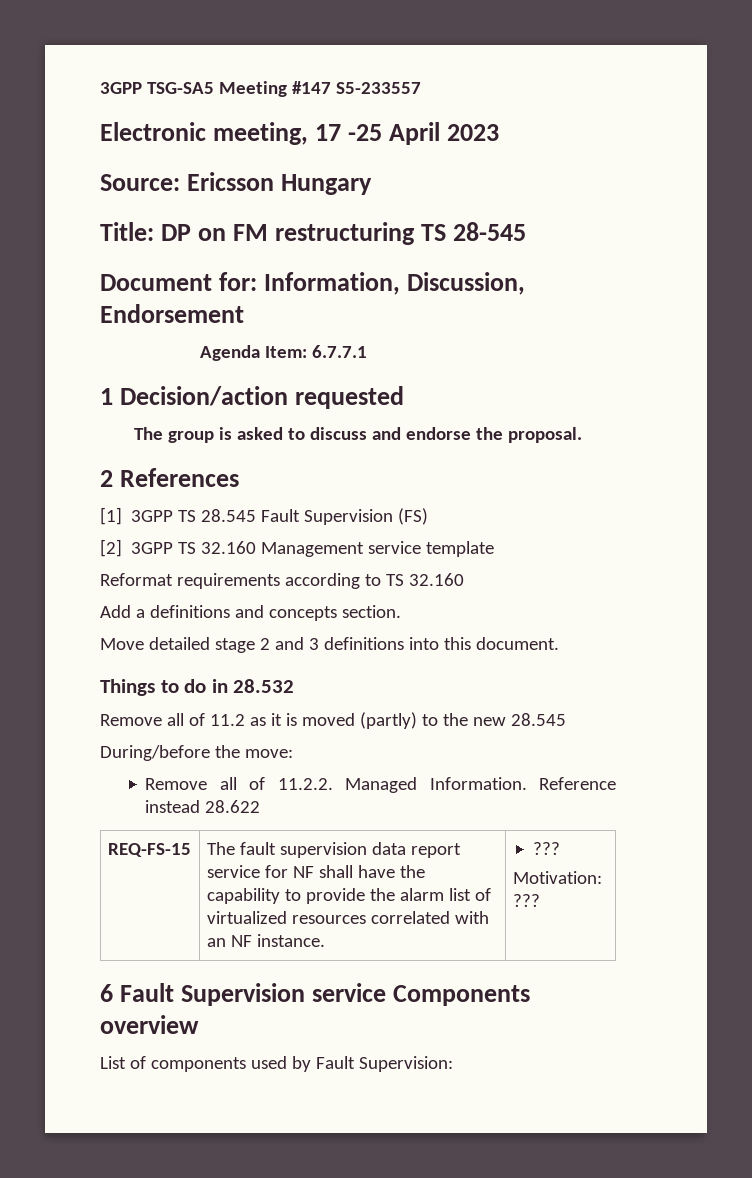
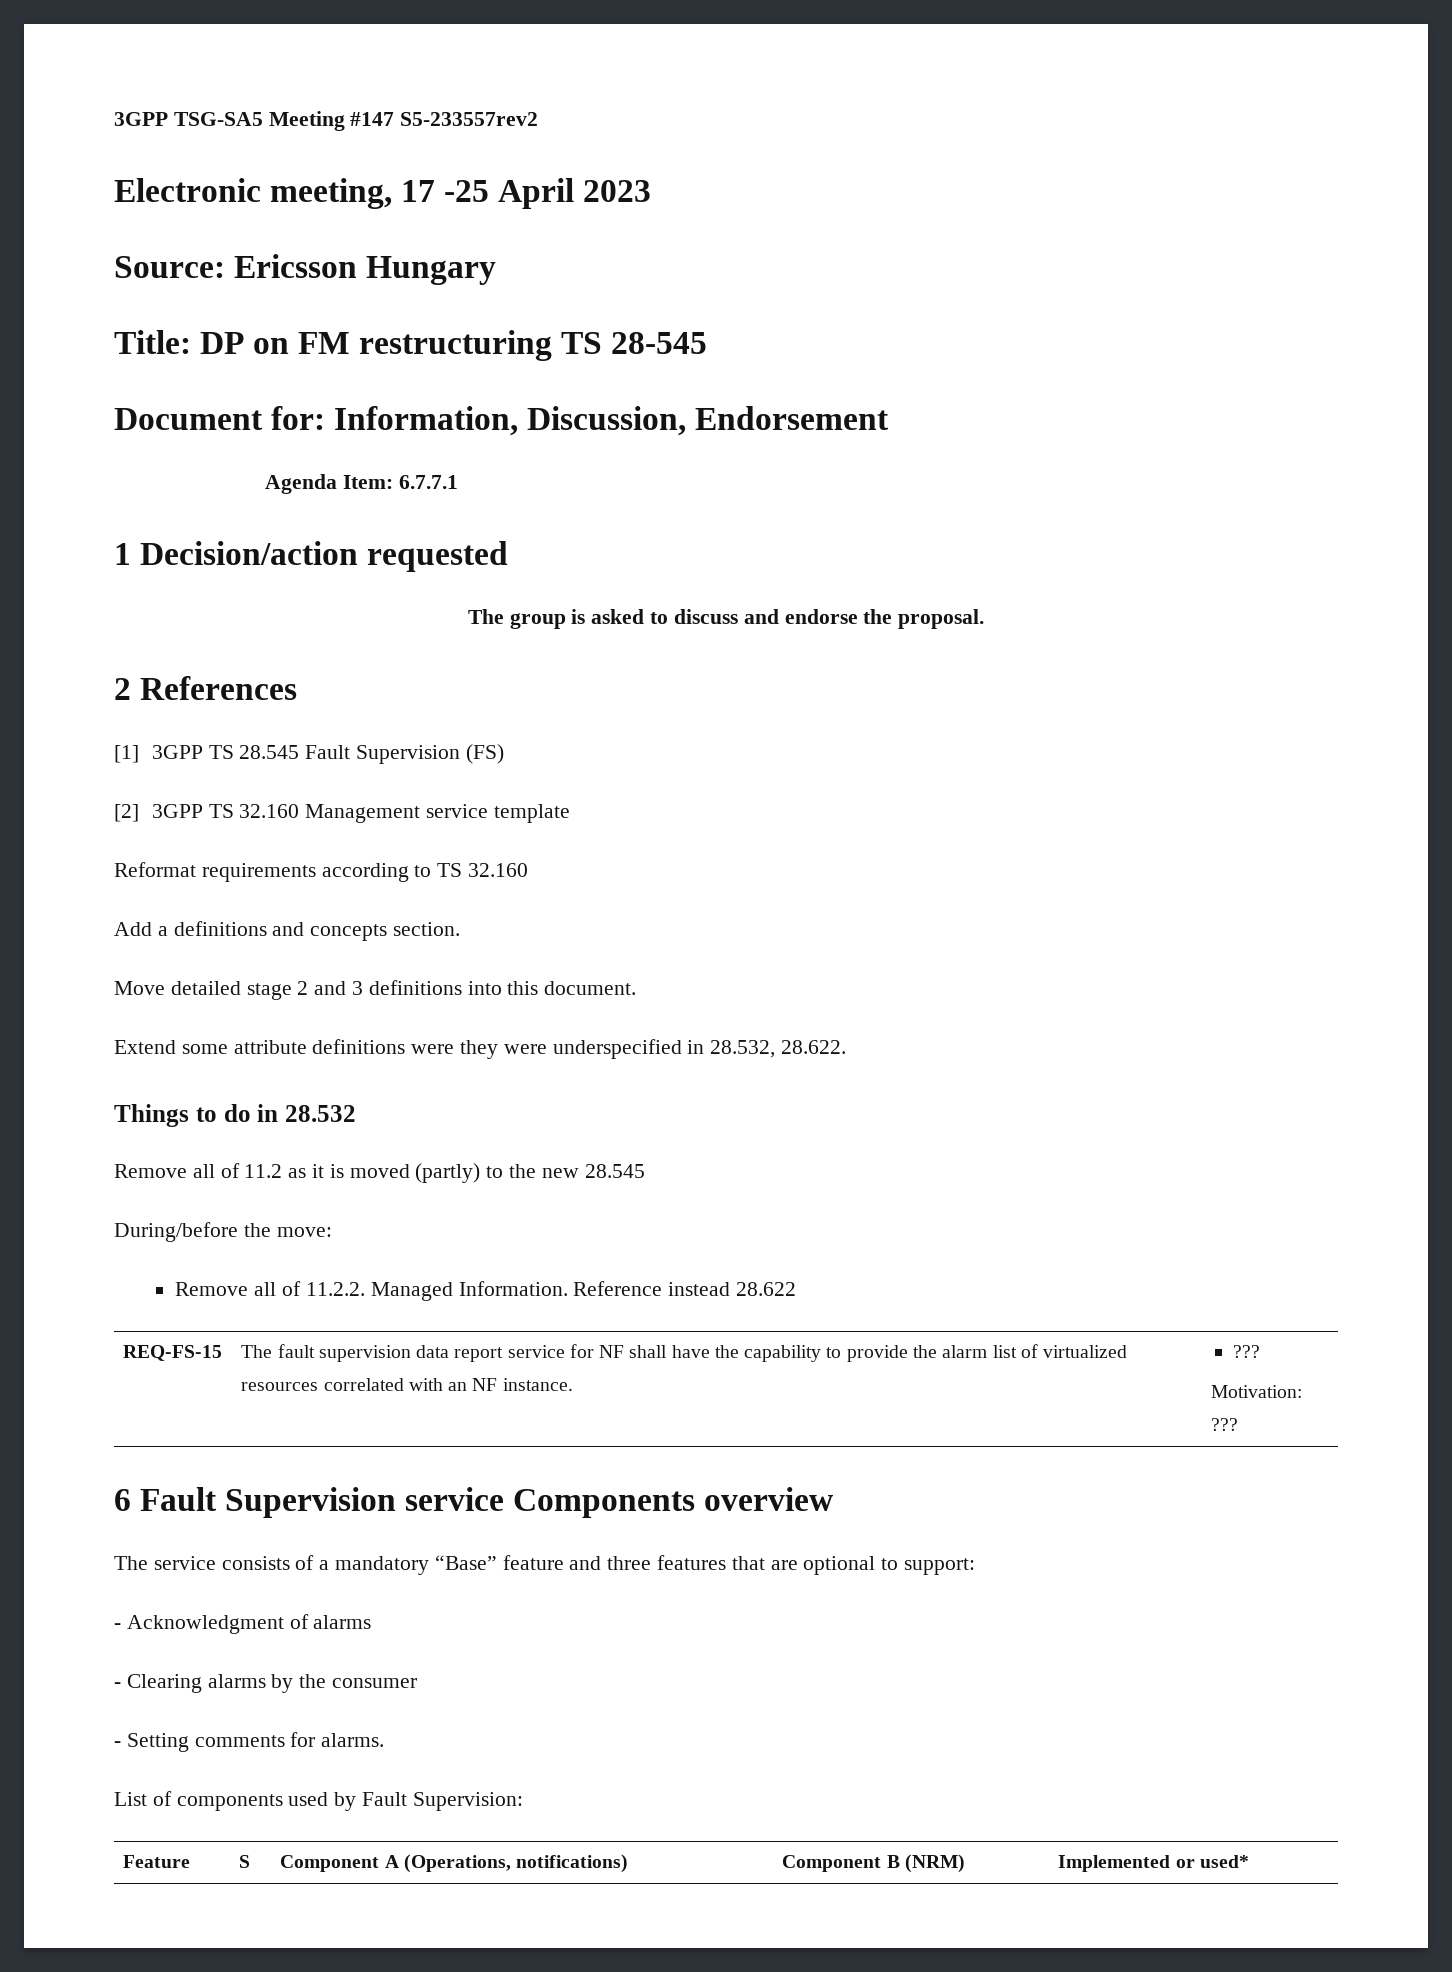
[335,82,421,94] S5-233557 -> [400,112,539,126] S5-233557rev2
(559, 643) none -> [114,1039,847,1059] // Extend some attribute definitions were they were underspecified in 28.532, 28.622.
(199, 1024) none -> [114,1555,976,1575] [114,1614,372,1634] [114,1674,418,1693] [114,1732,385,1752] // The service consists of a mandatory “Base” feature and three features that are optional to support: // - Acknowledgment of alarms // - Clearing alarms by the consumer // - Setting comments for alarms.
(453, 1064) none -> [123,1855,191,1868] [239,1855,251,1868] [280,1854,629,1873] [782,1854,965,1873] [1058,1855,1249,1872] // Feature | S | Component A (Operations, notifications) | Component B (NRM) | Implemented or used*

